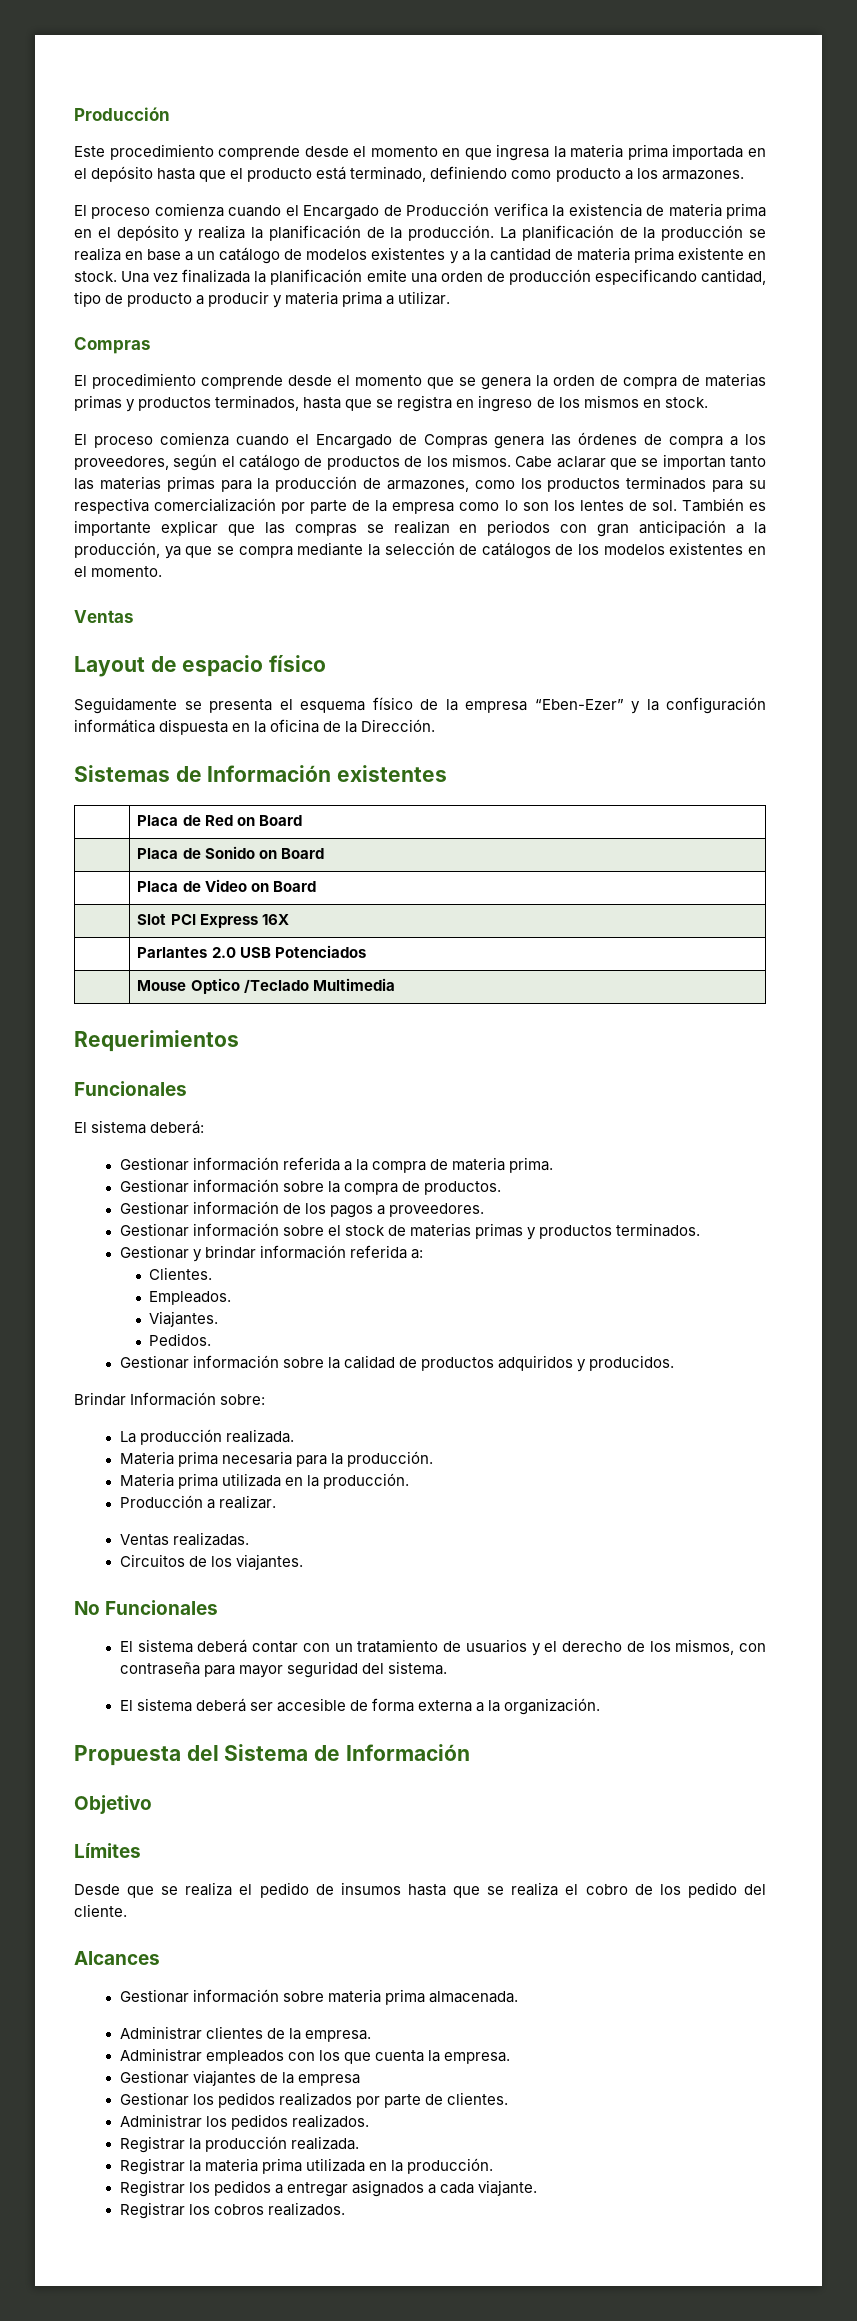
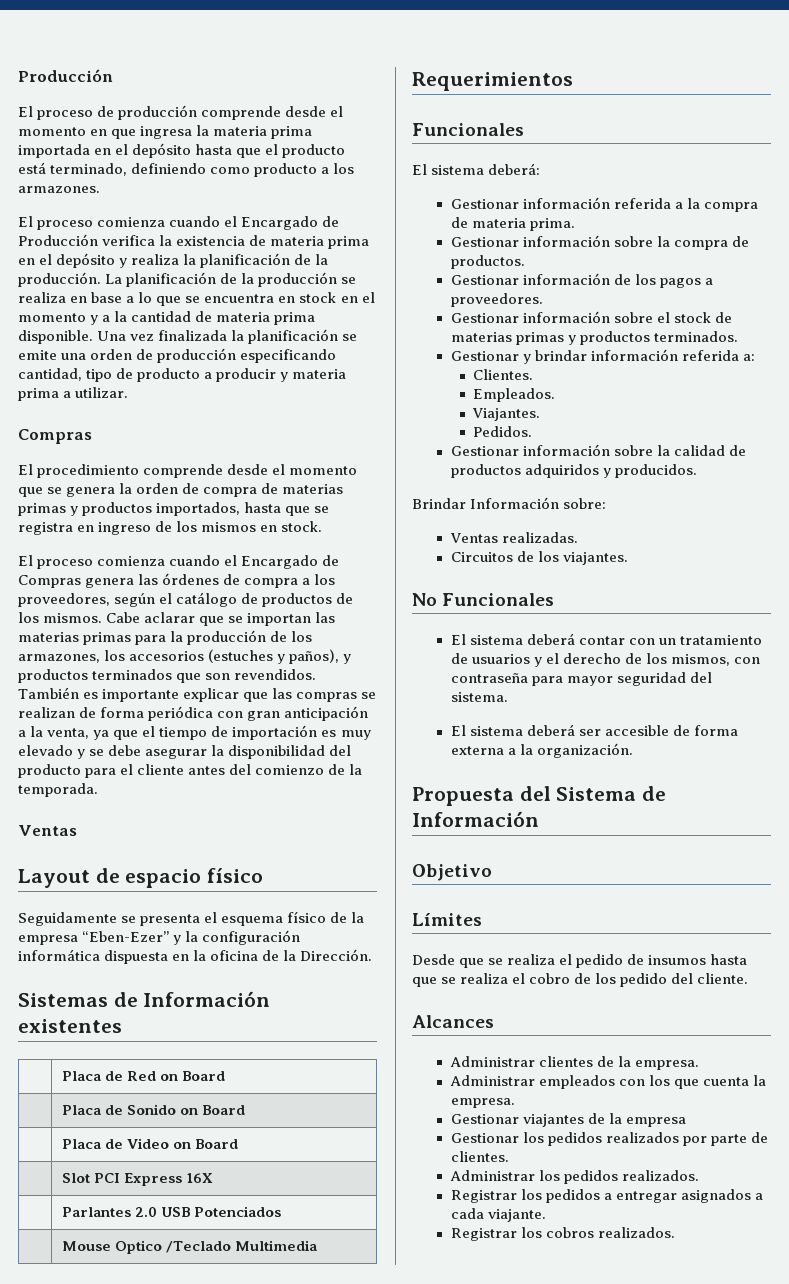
[74,144,214,160] Este procedimiento -> [18,105,198,120] El proceso de producción
[197,247,446,264] un catálogo de modelos existentes -> [138,292,375,306] [18,313,86,322] lo que se encuentra en stock en el momento
[677,247,766,260] [74,271,117,282] existente en stock. -> [18,330,93,344] disponible.
(363, 277) none -> [342,334,358,341] se
[215,395,300,411] terminados, -> [156,502,241,516] importados,
[730,456,767,468] tanto -> (312, 619) none
[386,476,766,492] [74,498,677,514] armazones, como los productos terminados para su respectiva comercialización por parte de la empresa como lo son los lentes de sol. -> [291,631,313,642] [18,649,352,664] [18,669,317,683] los armazones, los accesorios (estuches y paños), y productos terminados que son revendidos.
[459,520,551,536] en periodos -> [79,706,214,721] de forma periódica
[74,542,160,558] producción, -> [47,728,90,739] venta,
[216,542,766,559] [74,566,163,577] se compra mediante la selección de catálogos de los modelos existentes en el momento. -> [142,725,371,740] [18,745,352,759] [18,764,363,778] [18,783,98,797] el tiempo de importación es muy elevado y se debe asegurar la disponibilidad del producto para el cliente antes del comienzo de la temporada.
[119,1429,294,1445] [119,1451,434,1467] [119,1473,410,1489] [119,1495,276,1509] // La producción realizada. // Materia prima necesaria para la producción. // Materia prima utilizada en la producción. // Producción a realizar. -> (607, 503) none
[119,1989,519,2005] // Gestionar información sobre materia prima almacenada. -> (494, 1021) none
[119,2136,359,2153] [119,2158,494,2175] // Registrar la producción realizada. // Registrar la materia prima utilizada en la producción. -> (700, 1175) none

